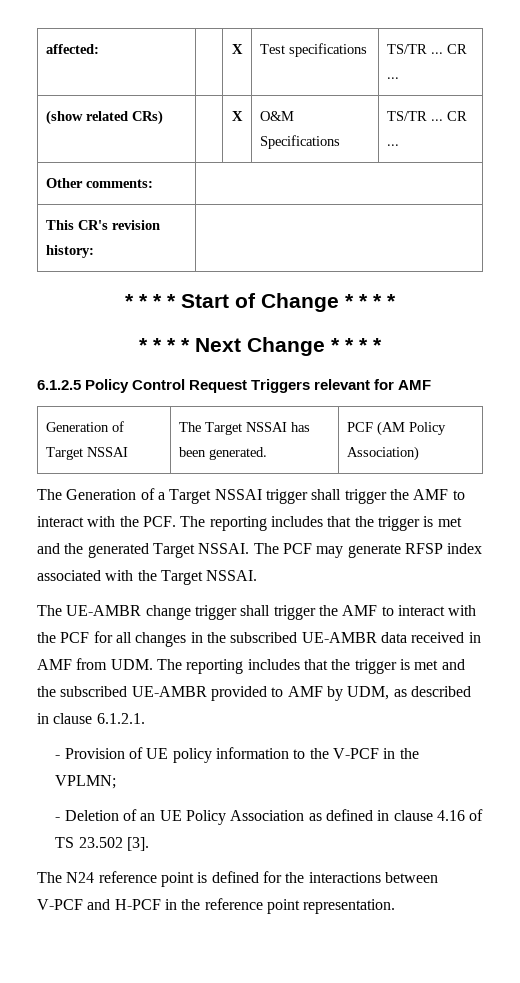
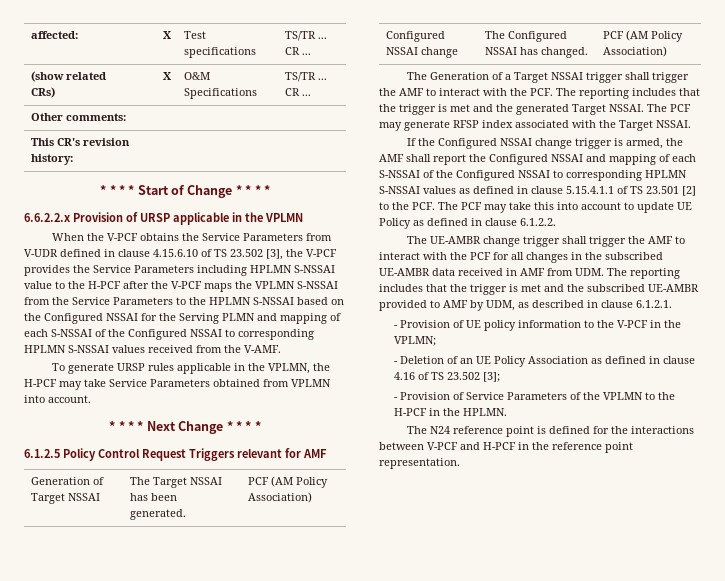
(396, 301) none -> [24,212,303,225] [52,233,333,241] [24,249,337,260] [24,265,335,276] [24,281,338,292] [24,297,344,305] [24,313,341,324] [24,329,314,340] [24,345,281,353] [52,363,331,374] [24,379,331,390] [24,395,91,403] // 6.6.2.2.x Provision of URSP applicable in the VPLMN // When the V-PCF obtains the Service Parameters from V-UDR defined in clause 4.15.6.10 of TS 23.502 [3], the V-PCF provides the Service Parameters including HPLMN S-NSSAI value to the H-PCF after the V-PCF maps the VPLMN S-NSSAI from the Service Parameters to the HPLMN S-NSSAI based on the Configured NSSAI for the Serving PLMN and mapping of each S-NSSAI of the Configured NSSAI to corresponding HPLMN S-NSSAI values received from the V-AMF. // To generate URSP rules applicable in the VPLMN, the H-PCF may take Service Parameters obtained from VPLMN into account.
(420, 453) none -> [385,31,445,42] [385,47,458,58] [484,31,567,42] [484,47,588,58] [602,30,683,42] [602,46,667,57] // Configured NSSAI change | The Configured NSSAI has changed. | PCF (AM Policy Association)
(258, 575) none -> [407,138,684,149] [379,154,696,165] [379,170,687,181] [379,186,696,196] [379,202,692,213] [379,218,556,229] // If the Configured NSSAI change trigger is armed, the AMF shall report the Configured NSSAI and mapping of each S-NSSAI of the Configured NSSAI to corresponding HPLMN S-NSSAI values as defined in clause 5.15.4.1.1 of TS 23.501 [2] to the PCF. The PCF may take this into account to update UE Policy as defined in clause 6.1.2.2.
[127,837,150,851] [3]. -> [482,372,500,382] [393,392,675,400] [393,408,507,416] [3]; // - Provision of Service Parameters of the VPLMN to the H-PCF in the HPLMN.

